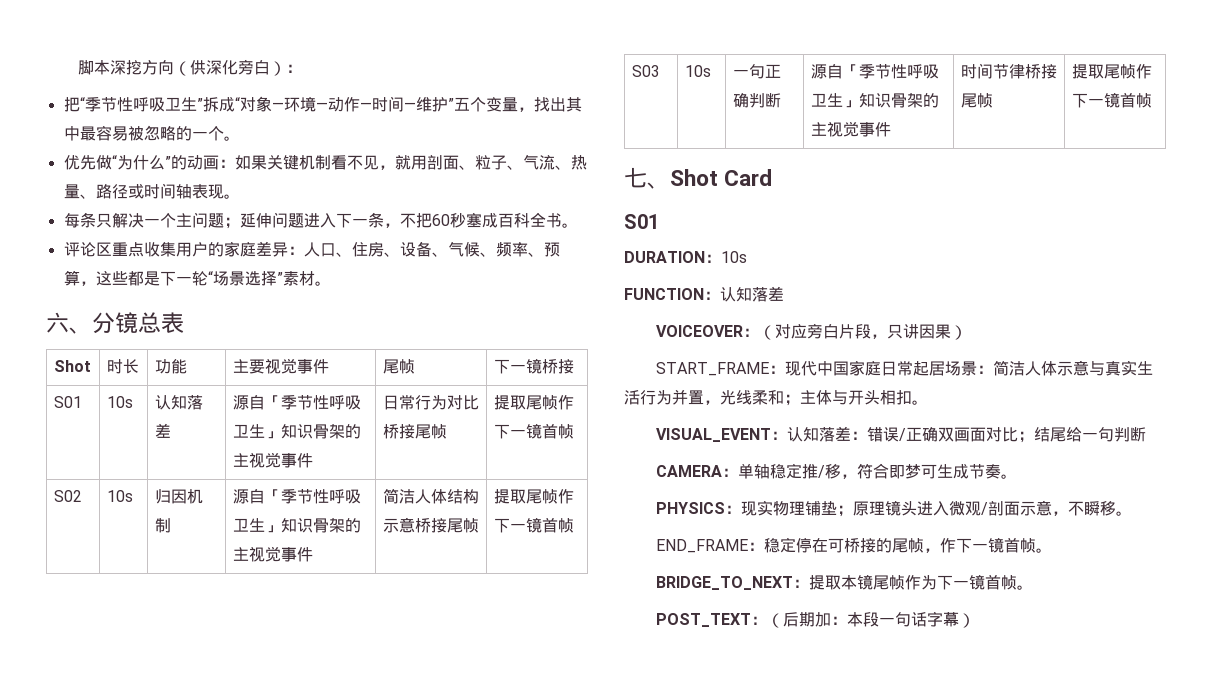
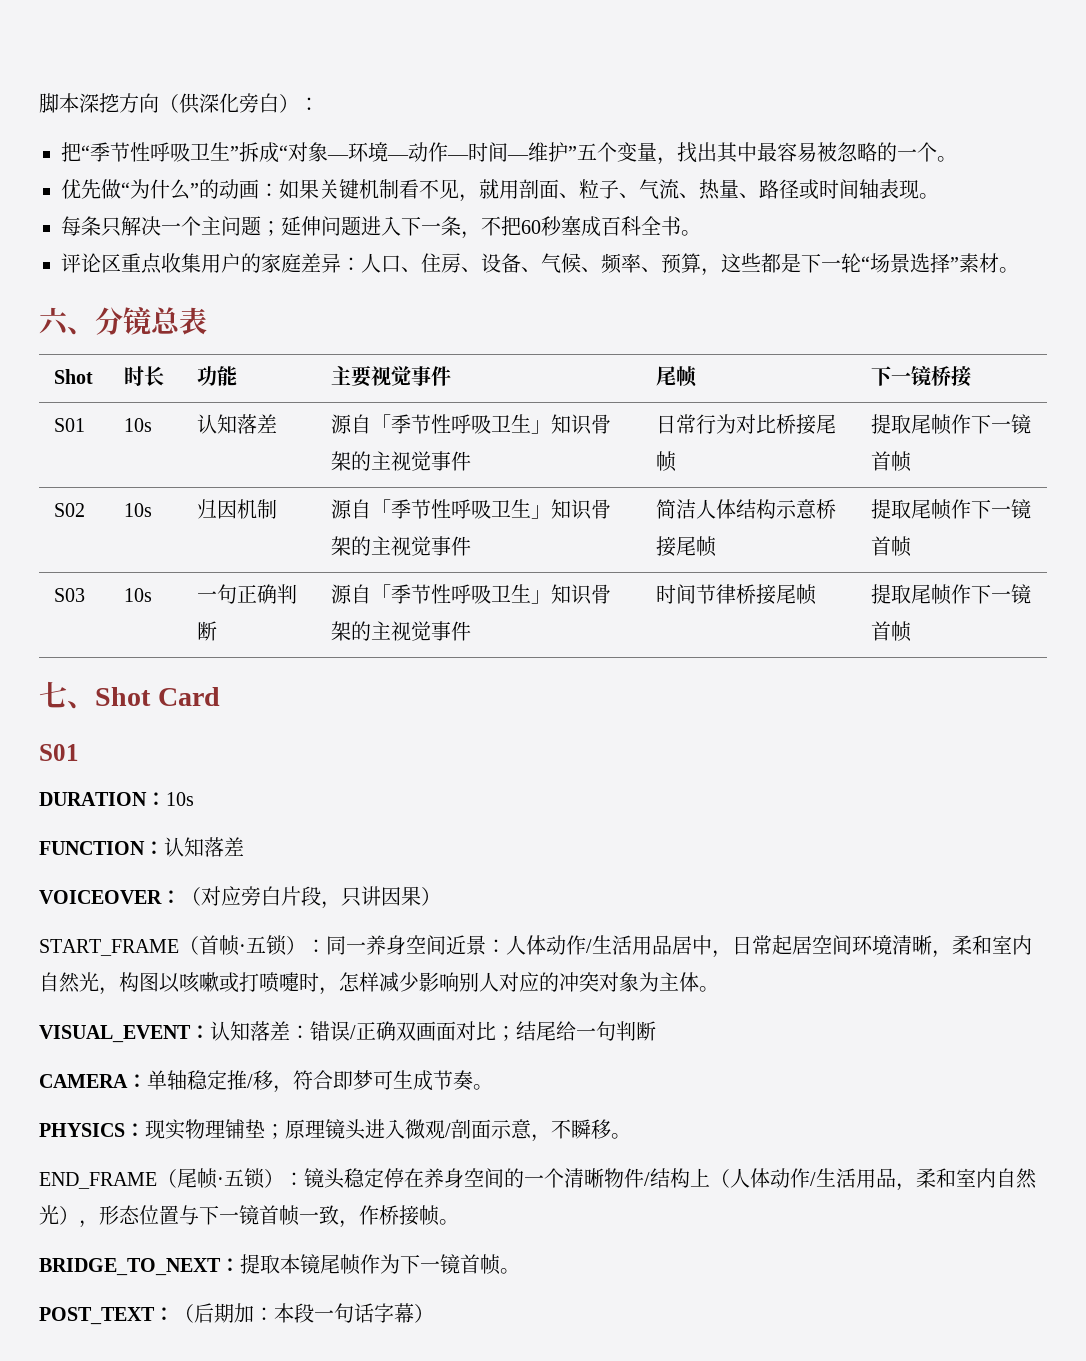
[768,360,1153,376] [624,389,912,406] ：现代中国家庭日常起居场景：简洁人体示意与真实生活行为并置，光线柔和；主体与开头相扣 -> [179,935,1032,958] [39,972,699,995] （首帧·五锁）：同一养身空间近景：人体动作/生活用品居中，日常起居空间环境清晰，柔和室内自然光，构图以咳嗽或打喷嚏时，怎样减少影响别人对应的冲突对象为主体
[747,537,1020,553] ：稳定停在可桥接的尾帧，作下一镜首 -> [157,1168,1037,1191] [39,1205,419,1228] （尾帧·五锁）：镜头稳定停在养身空间的一个清晰物件/结构上（人体动作/生活用品，柔和室内自然光），形态位置与下一镜首帧一致，作桥接

